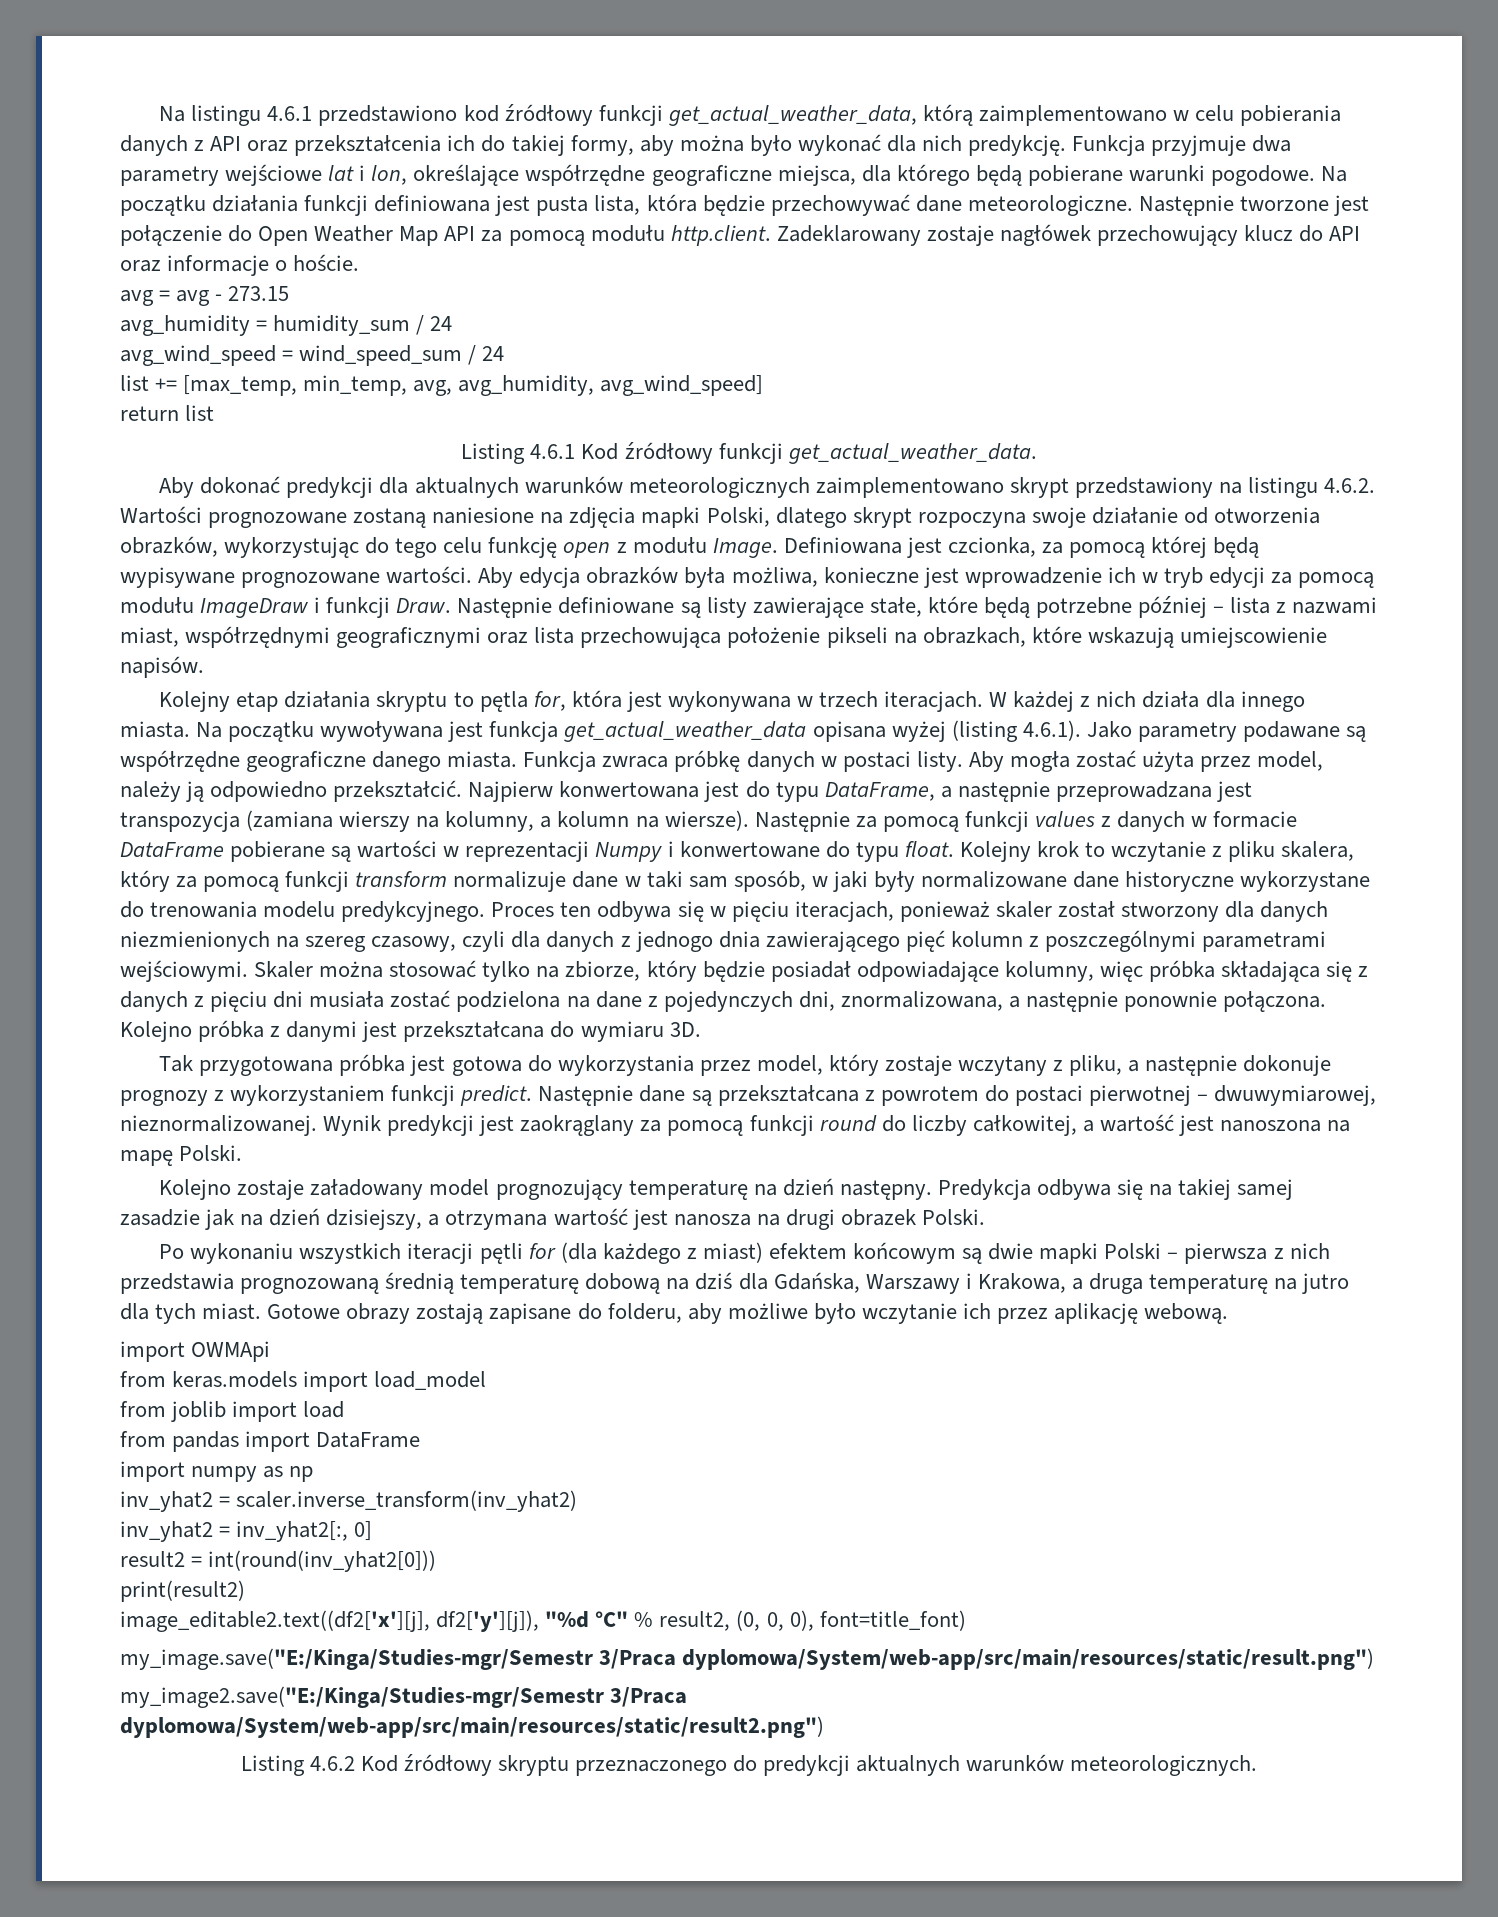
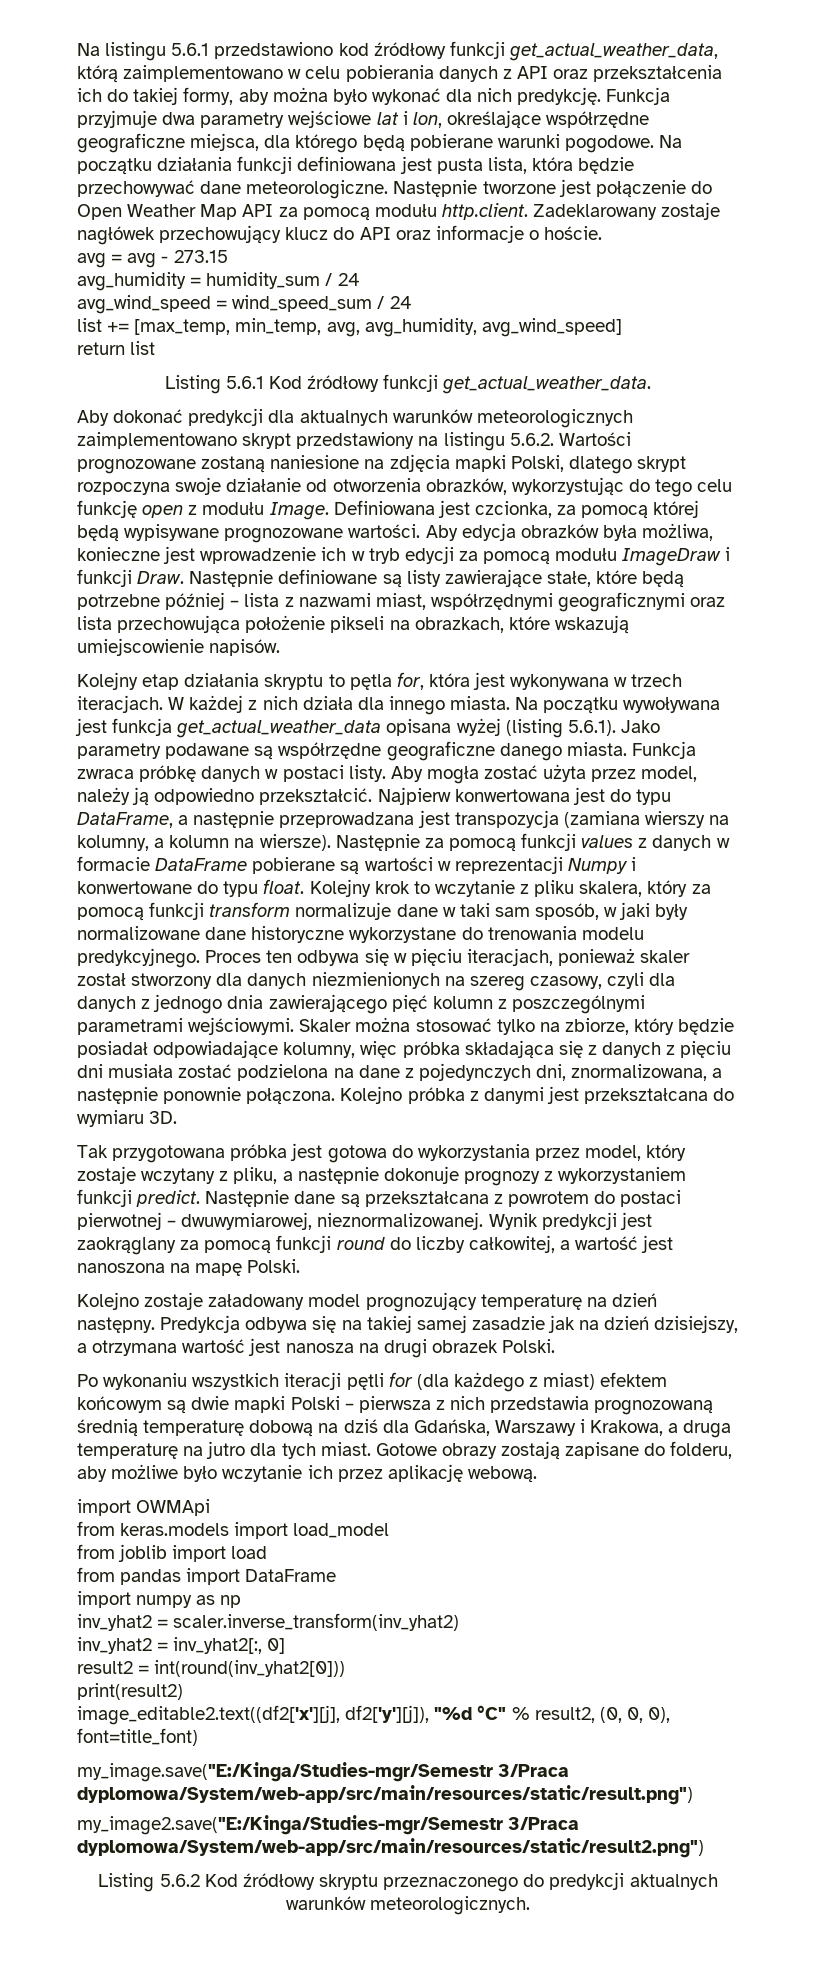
[267,106,313,121] 4.6.1 -> [171,43,210,56] 5.6.1
[530,444,576,459] 4.6.1 -> [225,376,264,389] 5.6.1
[1324,478,1376,493] 4.6.2. -> [509,433,554,446] 5.6.2.
[1022,720,1081,741] 4.6.1). -> [567,720,616,736] 5.6.1).
[309,1756,355,1771] 4.6.2 -> [159,1874,200,1887] 5.6.2

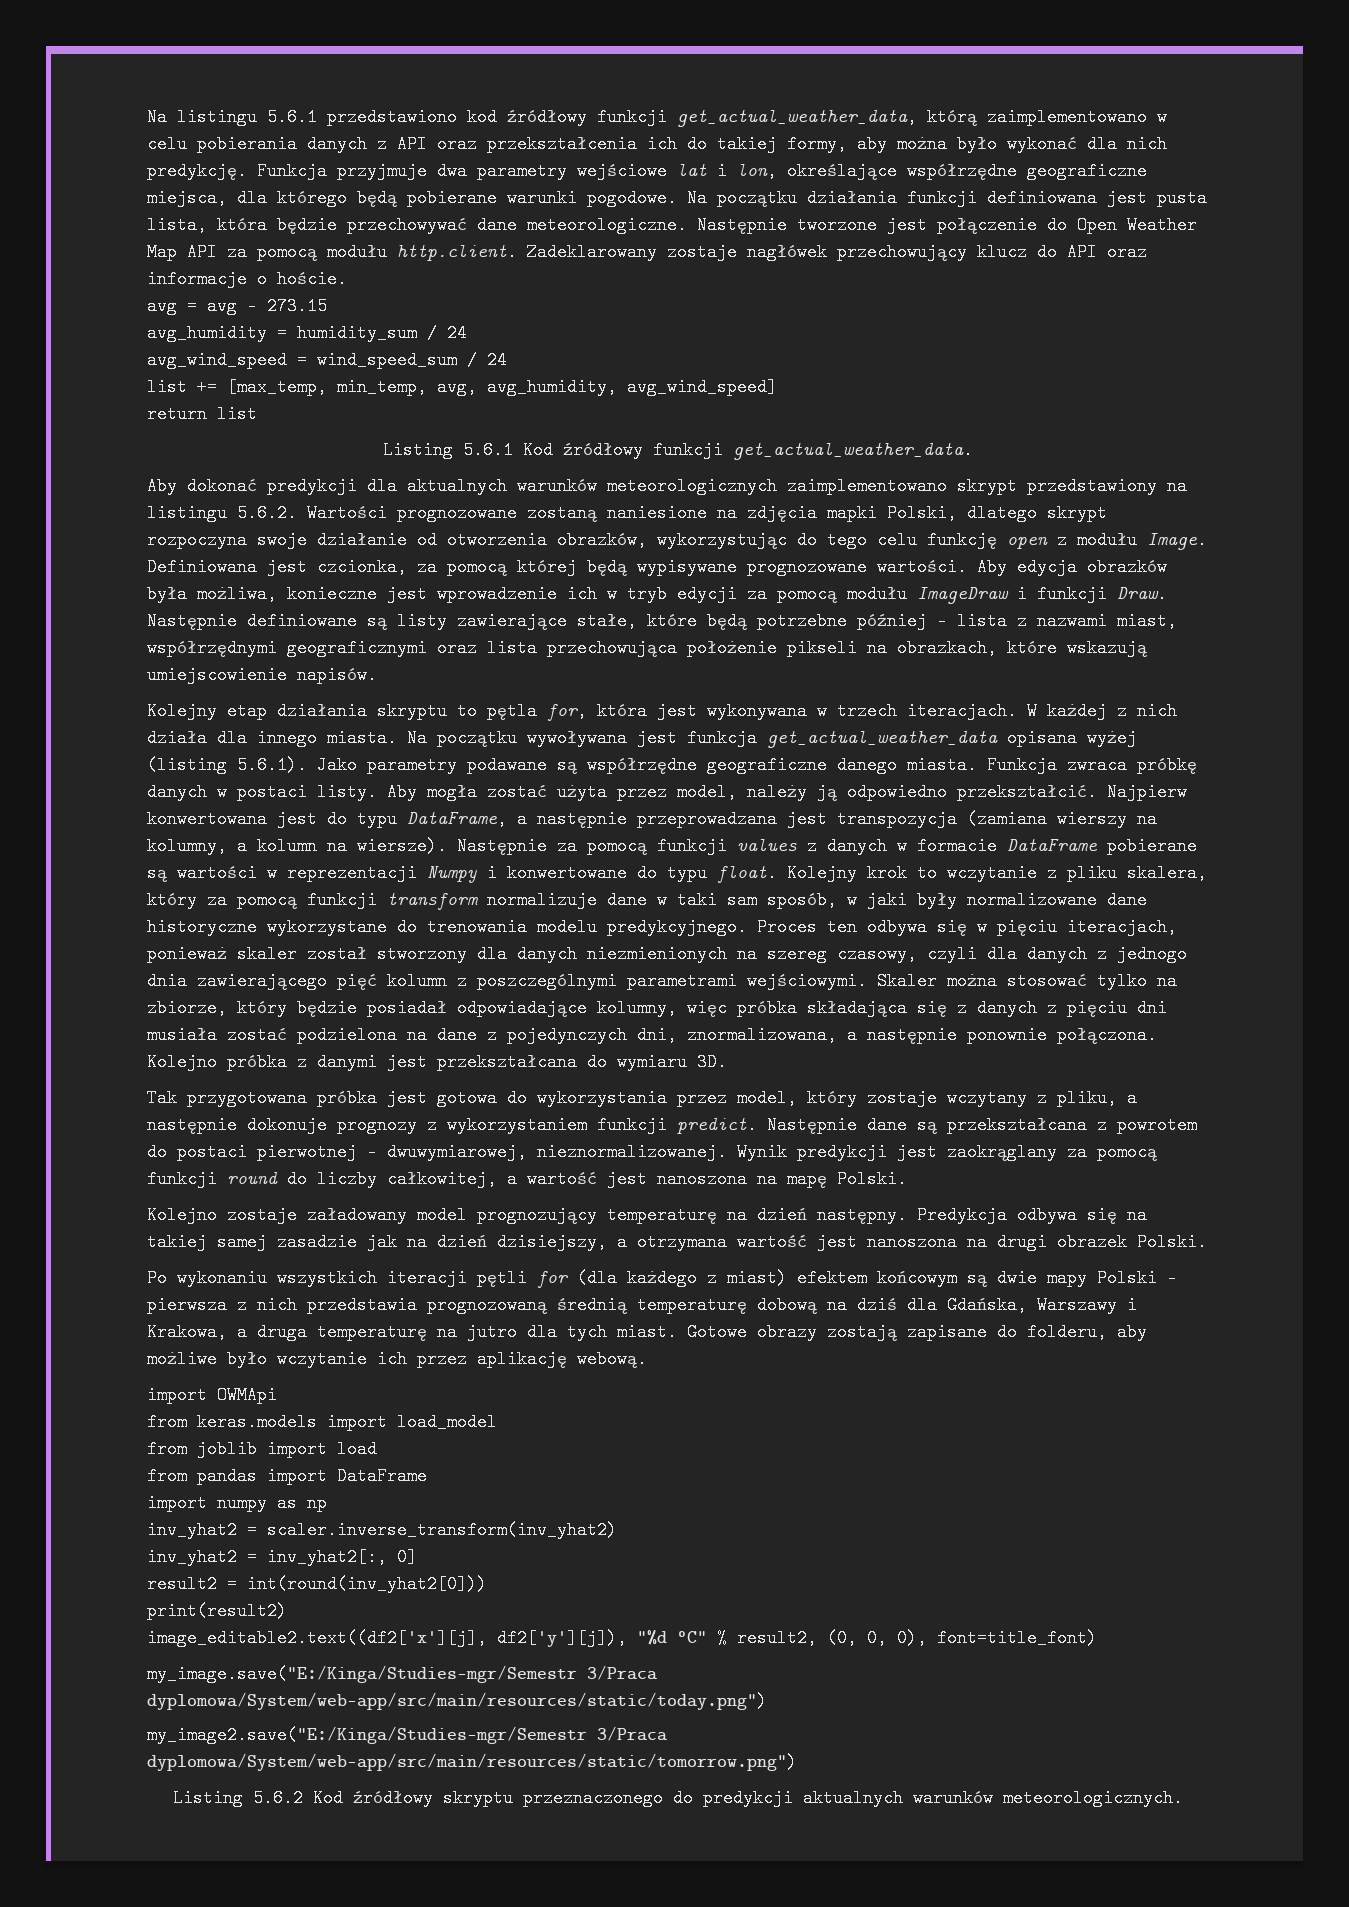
[285,1343,354,1353] nanosza -> [867,1233,957,1251] nanoszona
[234,1396,286,1413] mapki -> [1047,1269,1087,1287] mapy
[77,1785,693,1805] dyplomowa/System/web-app/src/main/resources/static/result.png") -> [147,1692,767,1710] dyplomowa/System/web-app/src/main/resources/static/today.png")
[77,1838,704,1858] dyplomowa/System/web-app/src/main/resources/static/result2.png") -> [147,1753,797,1771] dyplomowa/System/web-app/src/main/resources/static/tomorrow.png")

